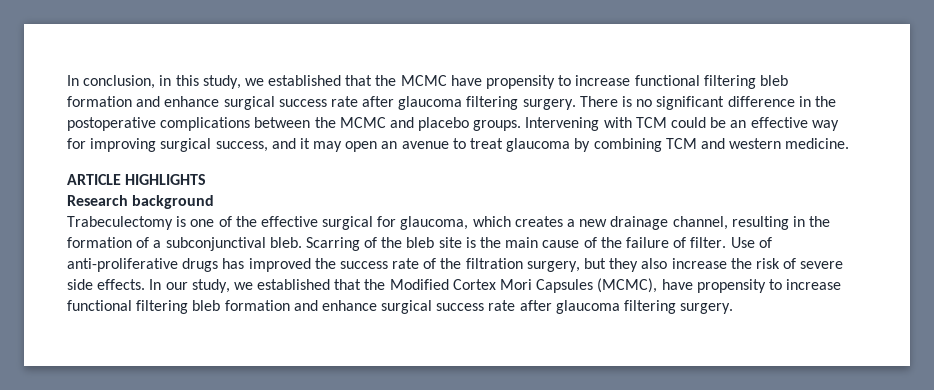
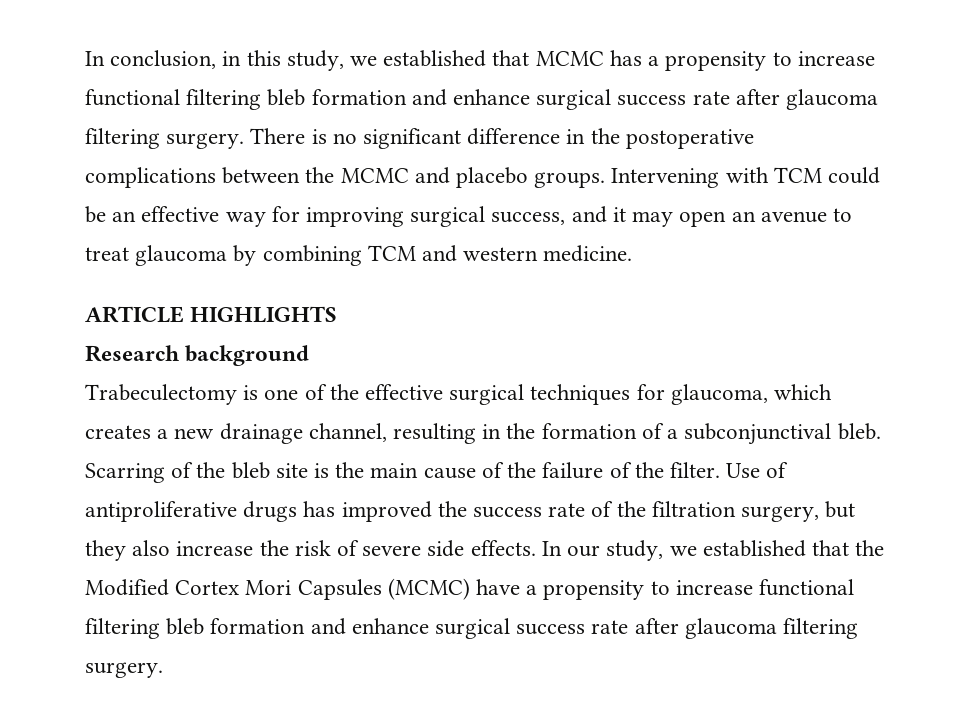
[375,75,482,86] the MCMC have -> [535,50,660,66] MCMC has a
(374, 223) none -> [530,384,631,405] techniques
(687, 242) none -> [634,462,664,478] the
[67,258,178,272] anti-proliferative -> [85,501,237,522] antiproliferative
[597,278,693,293] (MCMC), have -> [387,578,538,600] (MCMC) have a

